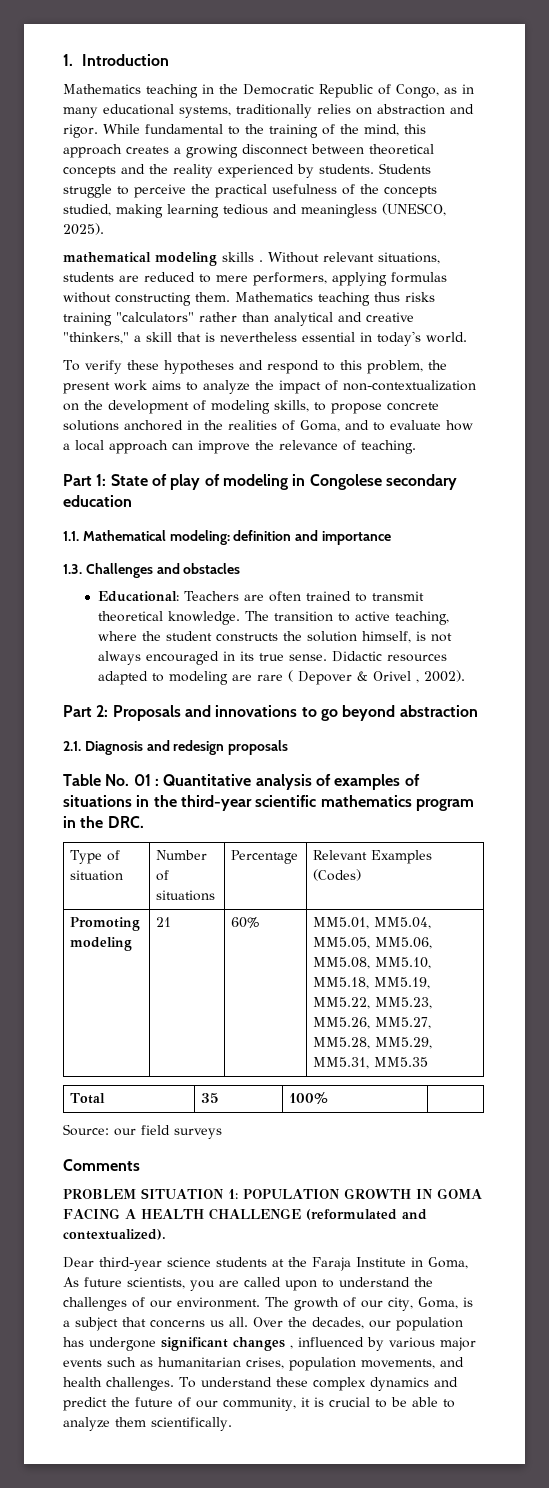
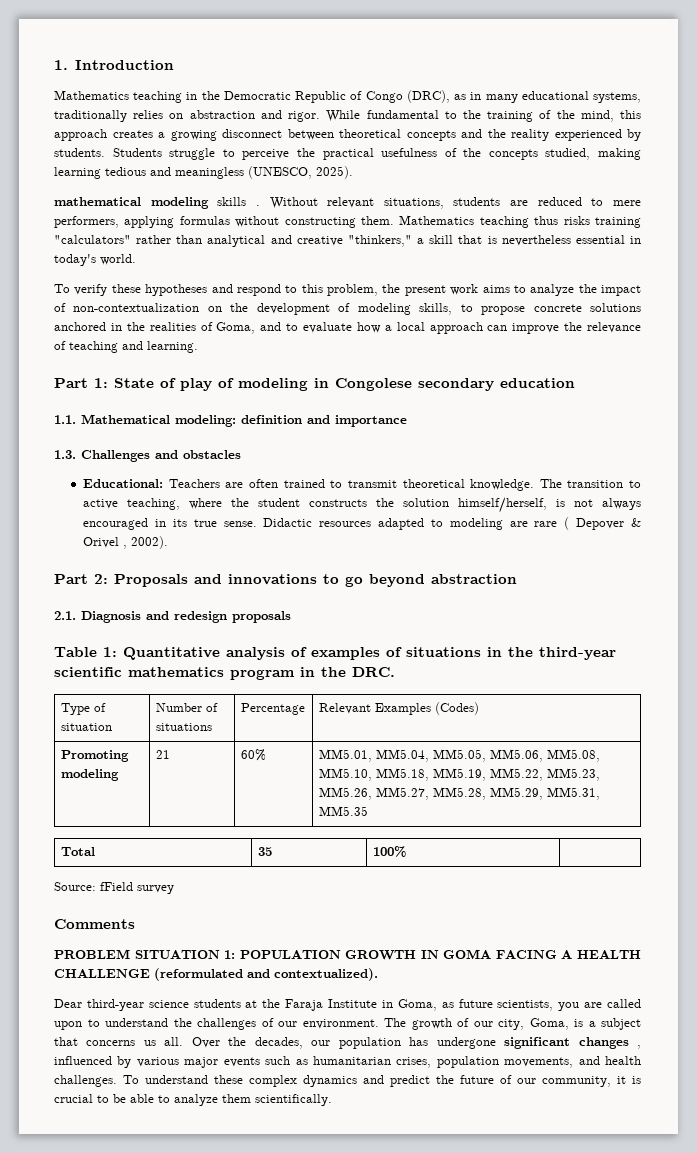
[396,84,439,98] Congo, -> [365,90,450,103] Congo (DRC),
[361,440,416,454] teaching. -> [69,341,198,353] teaching and learning.
[361,631,411,643] himself, -> [458,497,548,513] himself/herself,
[105,774,159,786] No. 01 : -> [103,647,117,657] 1:
[114,1125,222,1139] our field surveys -> [100,882,174,894] fField survey
[63,1277,79,1287] As -> [441,1002,454,1008] as

